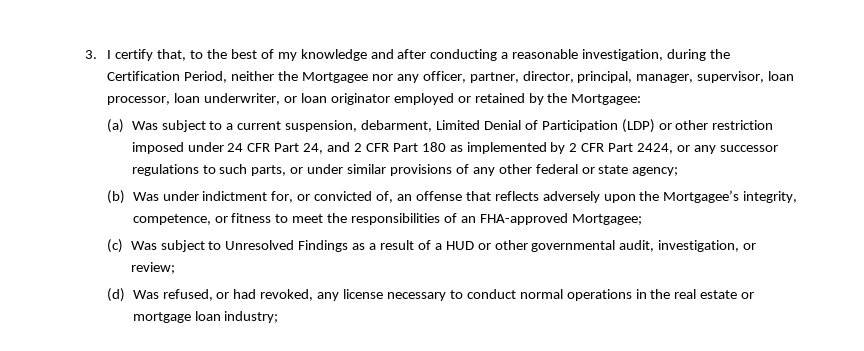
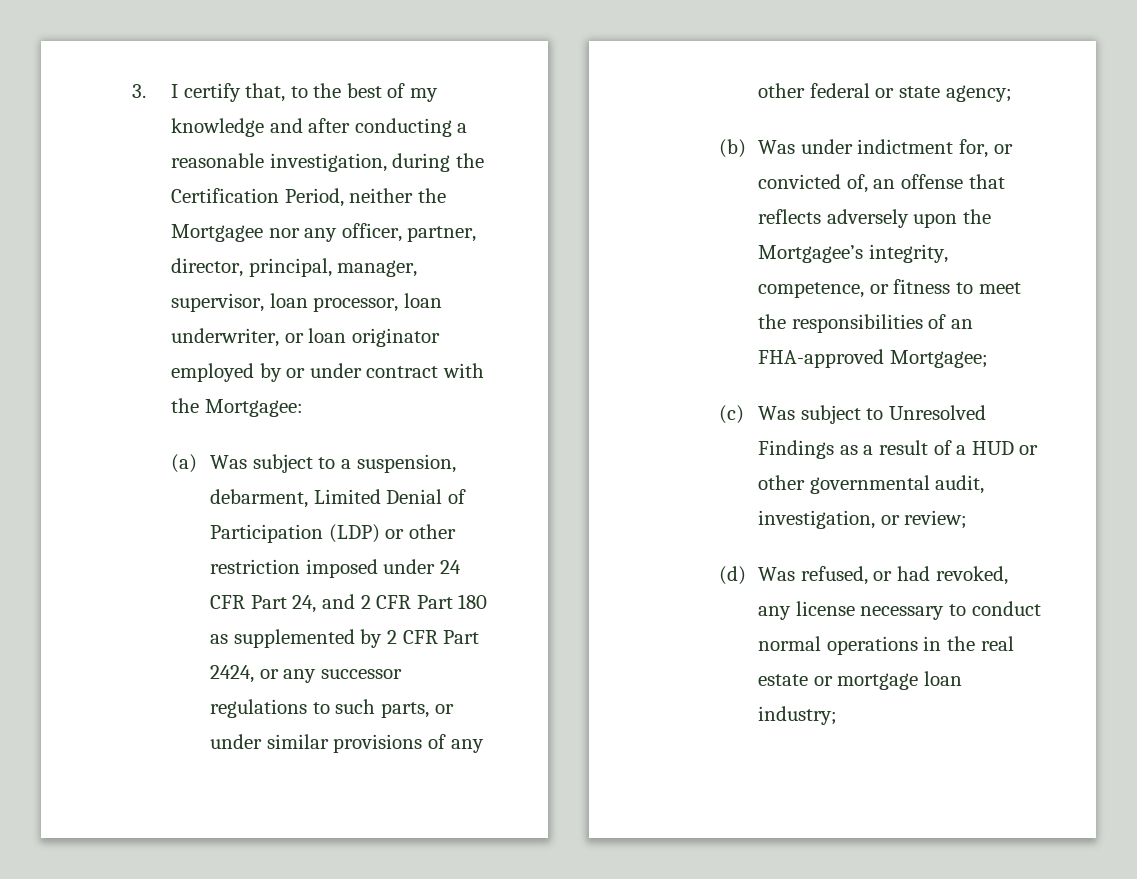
[457,93,544,105] or retained by -> [259,363,484,382] by or under contract with
[237,121,282,130] current -> (352, 464) none
[466,142,547,154] implemented -> [233,629,355,648] supplemented

